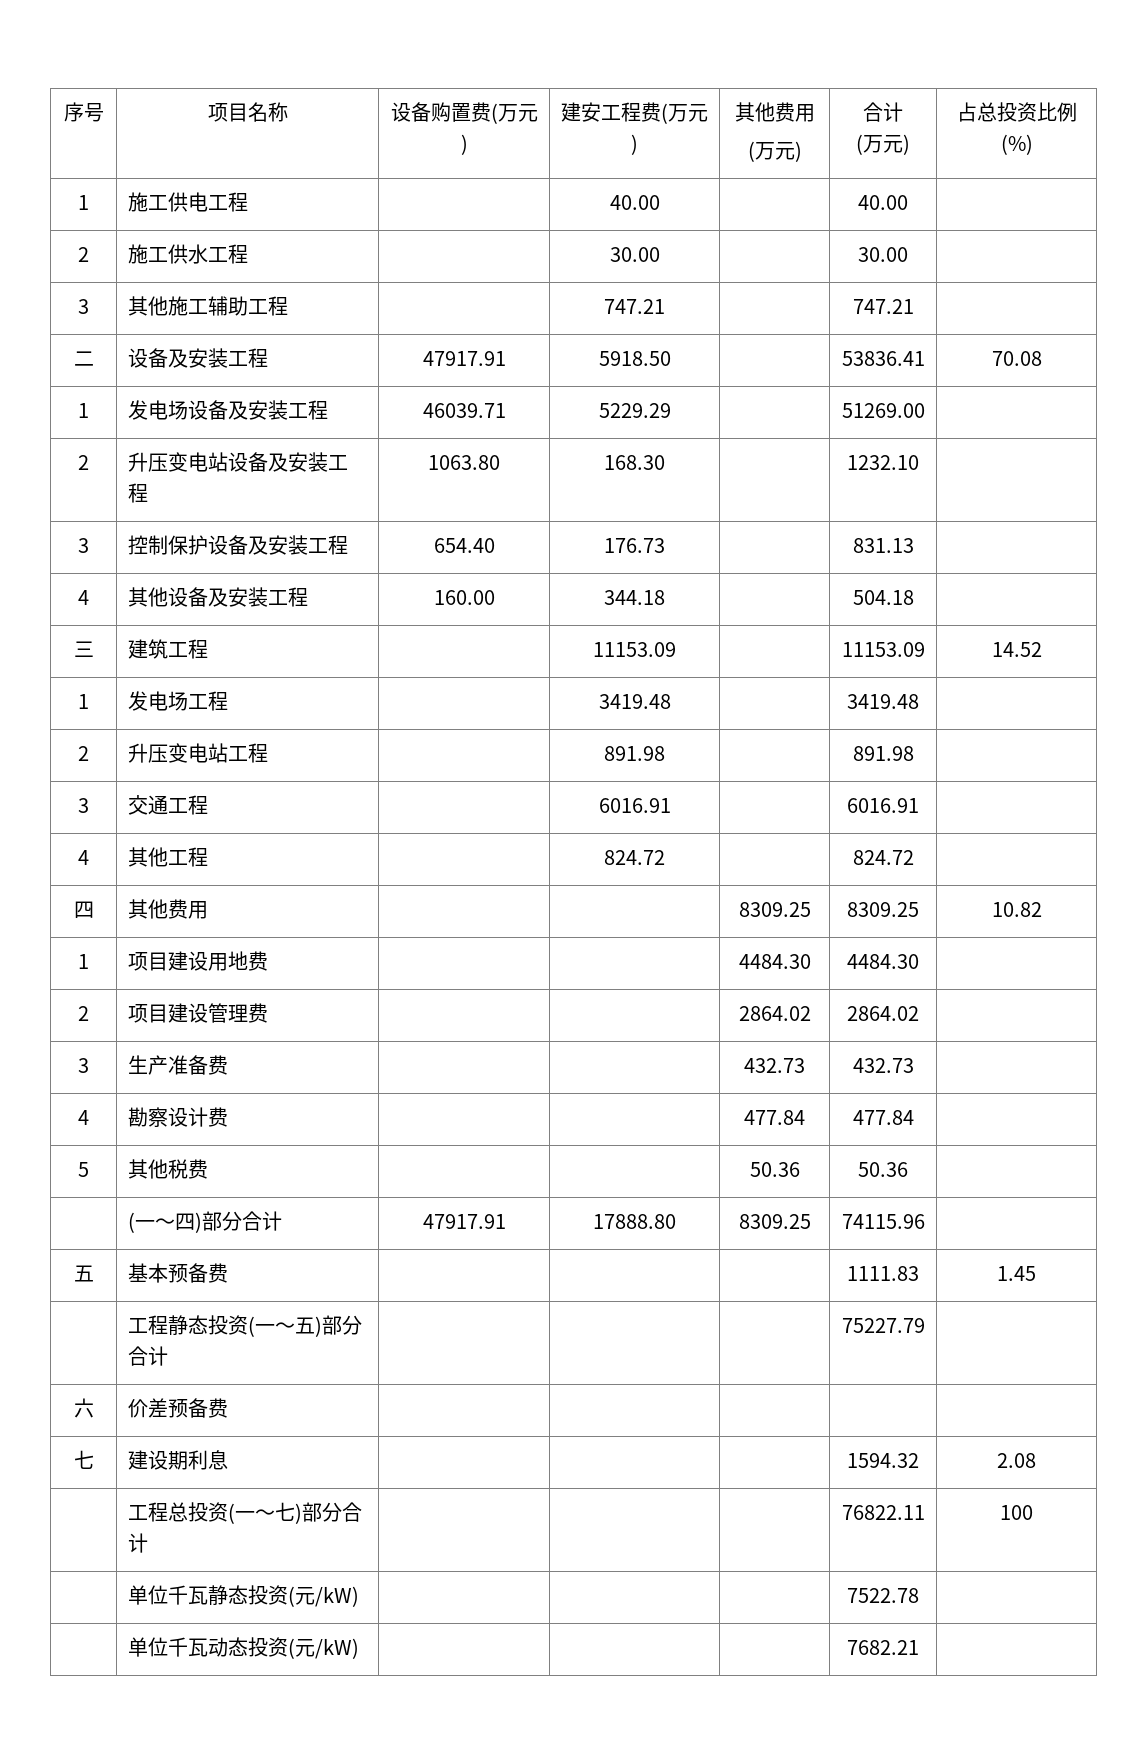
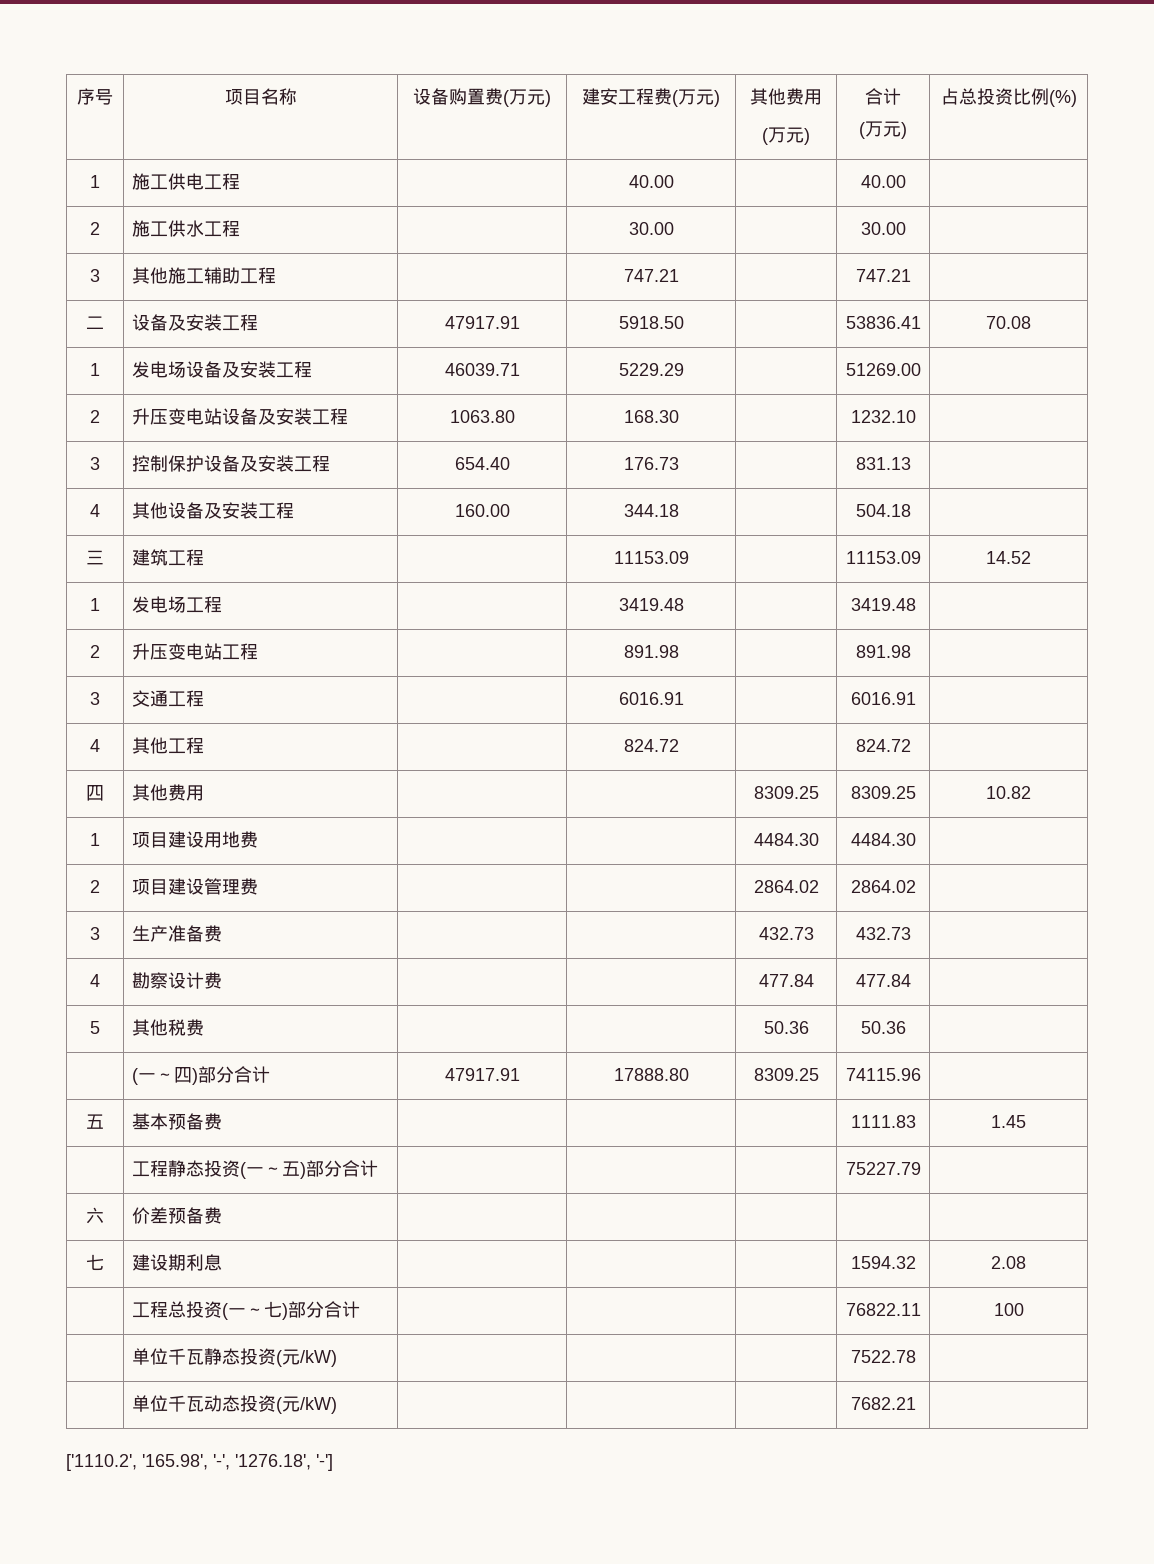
(919, 1647) none -> [66,1454,333,1471] // ['1110.2', '165.98', '-', '1276.18', '-']

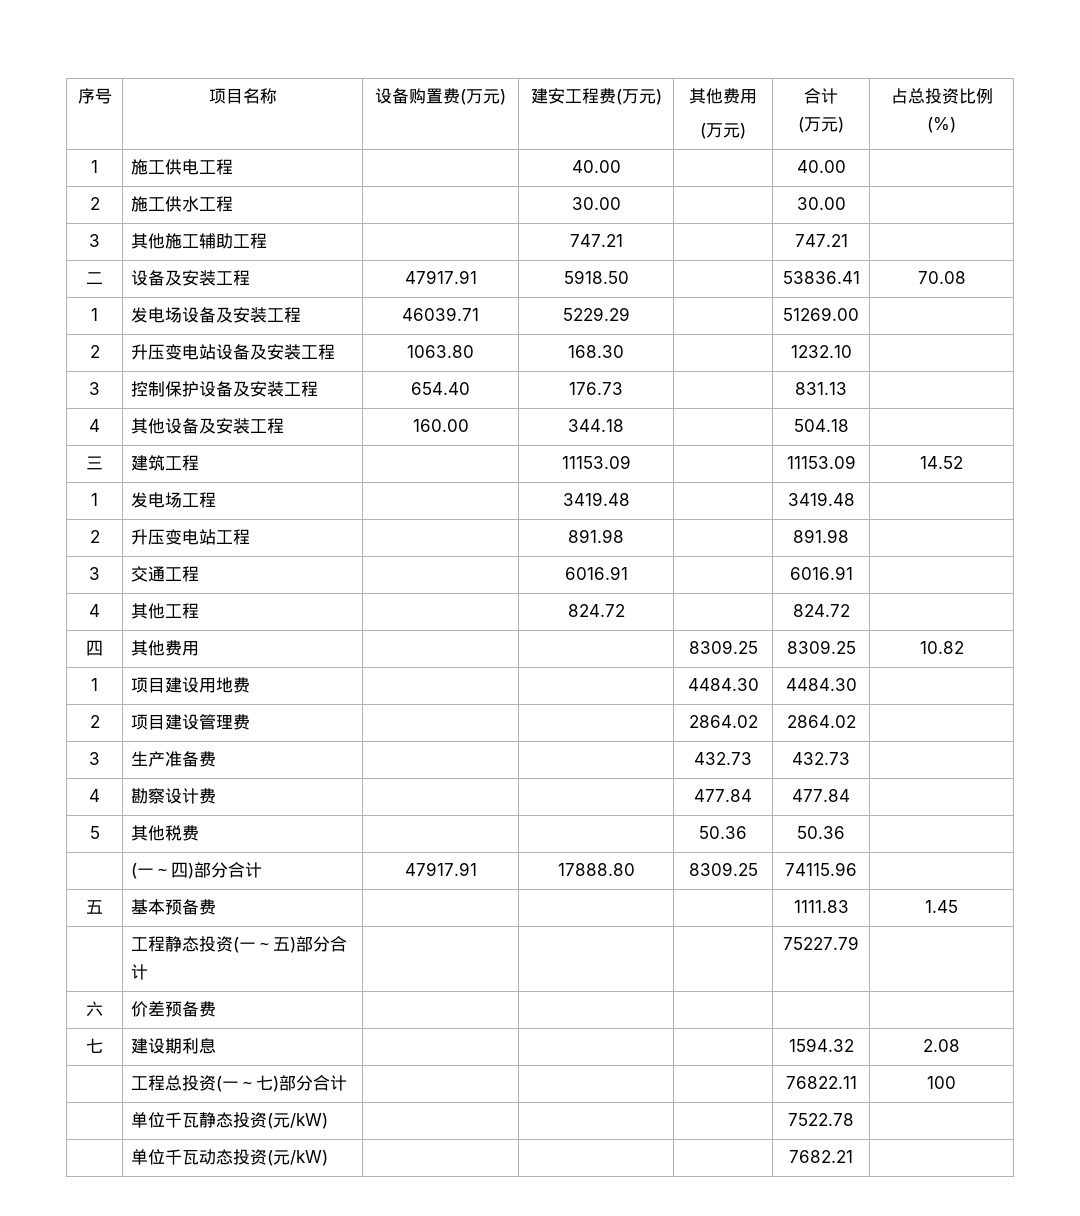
[66,1454,333,1471] // ['1110.2', '165.98', '-', '1276.18', '-'] -> (853, 1156) none

